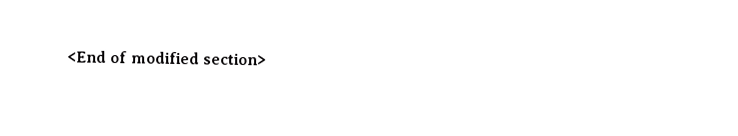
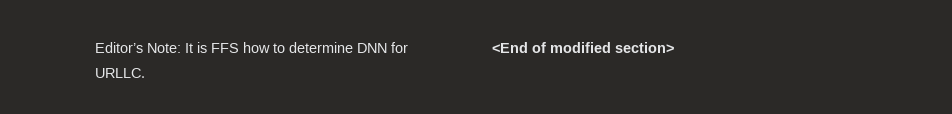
(67, 56) none -> [94,42,408,53] [94,68,145,78] Editor’s Note: It is FFS how to determine DNN for URLLC. //

